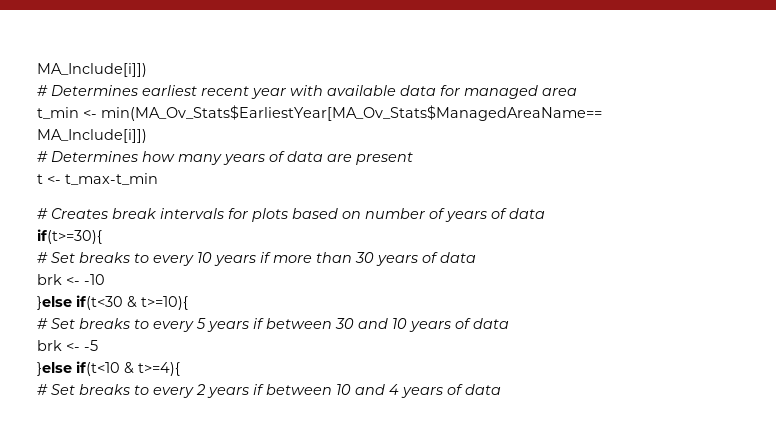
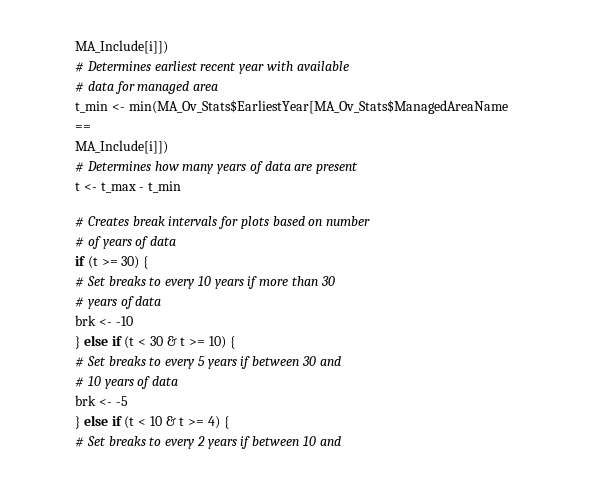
(396, 90) none -> [75,82,84,92] // #
[101,105,602,121] min(MA_Ov_Stats$EarliestYear[MA_Ov_Stats$ManagedAreaName== -> [128,100,508,114] [75,125,91,131] min(MA_Ov_Stats$EarliestYear[MA_Ov_Stats$ManagedAreaName ==
[65,173,158,185] t_max-t_min -> [100,181,182,193] t_max - t_min
(426, 213) none -> [75,237,84,247] // #
[37,229,102,244] if(t>=30){ -> [75,256,149,269] if (t >= 30) {
(374, 257) none -> [75,297,84,307] // #
[37,295,188,310] }else if(t<30 & t>=10){ -> [75,335,235,349] } else if (t < 30 & t >= 10) {
(388, 323) none -> [75,377,84,387] // #
[37,361,180,376] }else if(t<10 & t>=4){ -> [75,415,229,429] } else if (t < 10 & t >= 4) {
[389,384,501,398] 4 years of data -> (341, 441) none

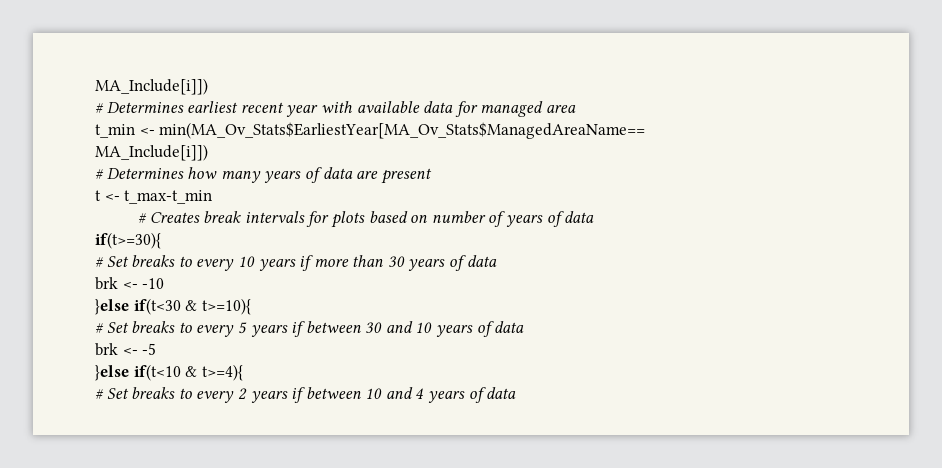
[75,82,84,92] // # -> (420, 107) none
[128,100,508,114] [75,125,91,131] min(MA_Ov_Stats$EarliestYear[MA_Ov_Stats$ManagedAreaName == -> [159,122,646,139] min(MA_Ov_Stats$EarliestYear[MA_Ov_Stats$ManagedAreaName==
[100,181,182,193] t_max - t_min -> [124,190,213,204] t_max-t_min
[75,237,84,247] // # -> (486, 217) none
[75,256,149,269] if (t >= 30) { -> [95,232,161,249] if(t>=30){
[75,297,84,307] // # -> (405, 261) none
[75,335,235,349] } else if (t < 30 & t >= 10) { -> [95,298,251,315] }else if(t<30 & t>=10){
[75,377,84,387] // # -> (413, 327) none
[75,415,229,429] } else if (t < 10 & t >= 4) { -> [95,364,243,381] }else if(t<10 & t>=4){
(341, 441) none -> [415,387,517,403] 4 years of data

